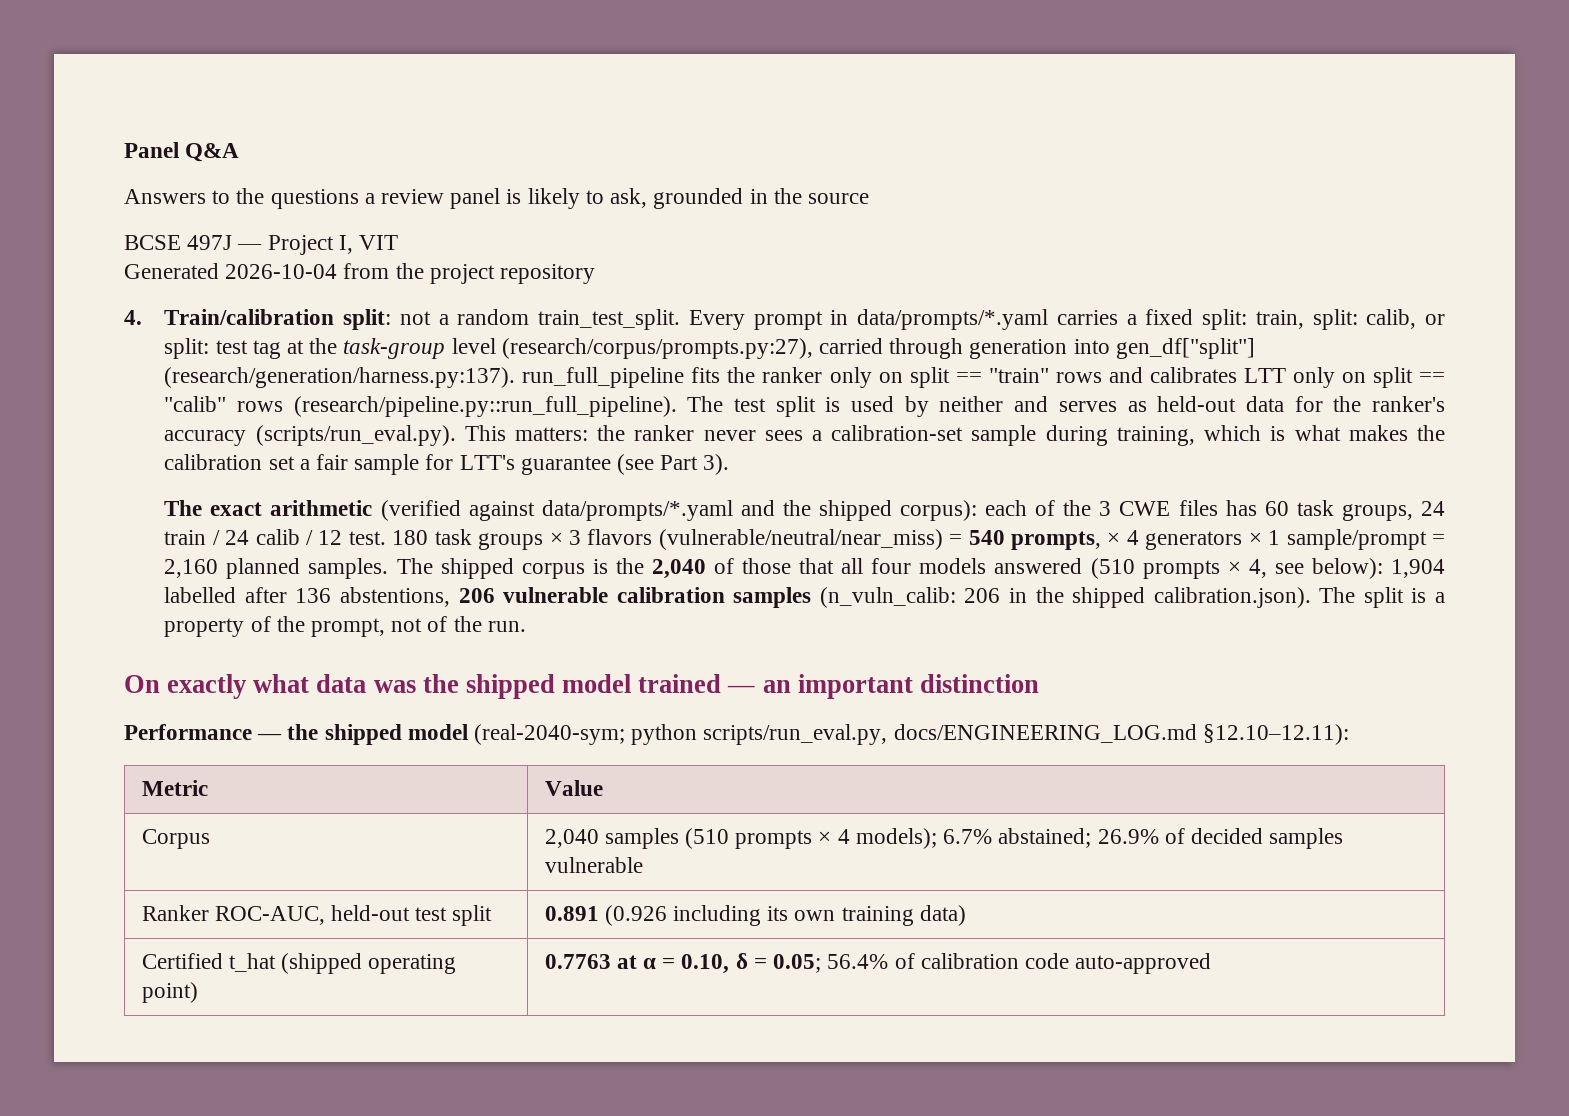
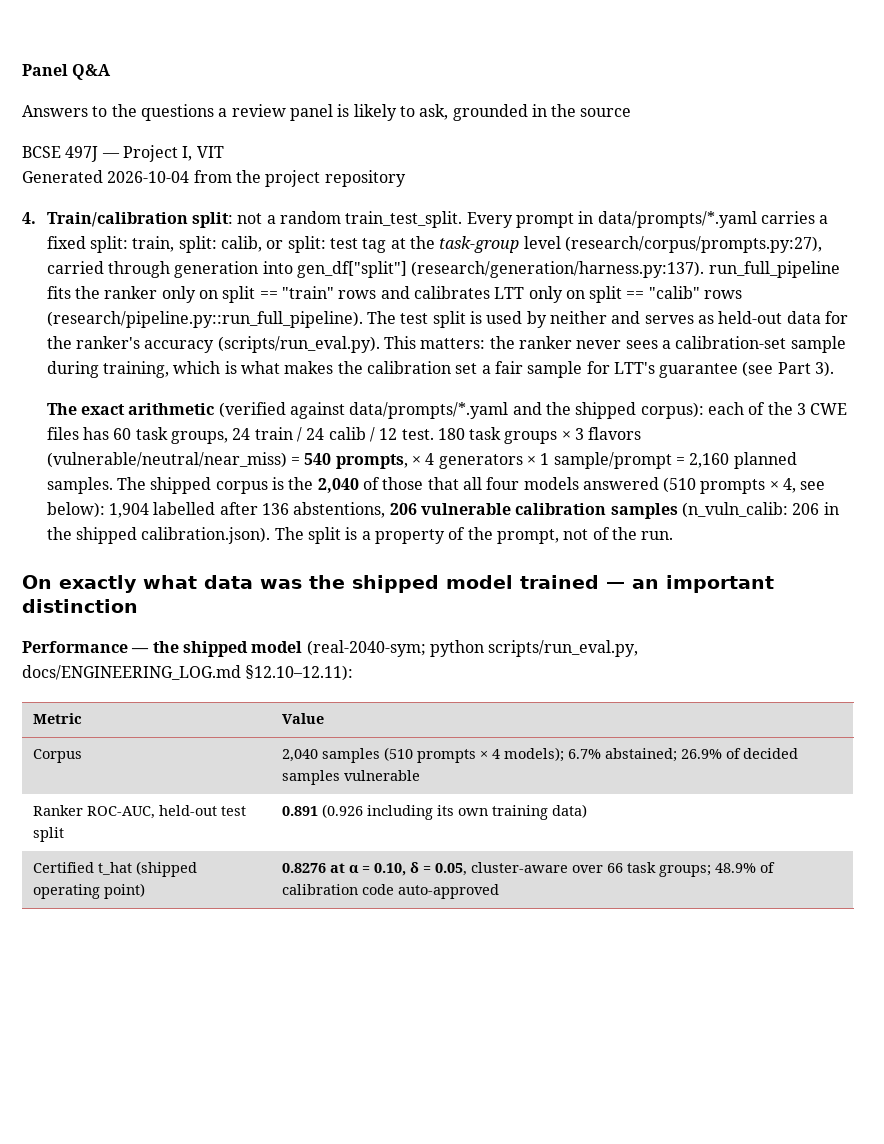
[544,954,611,969] 0.7763 -> [282,863,327,873] 0.8276
[773,954,889,973] 0.05; 56.4% -> [435,862,757,877] 0.05, cluster-aware over 66 task groups; 48.9%

